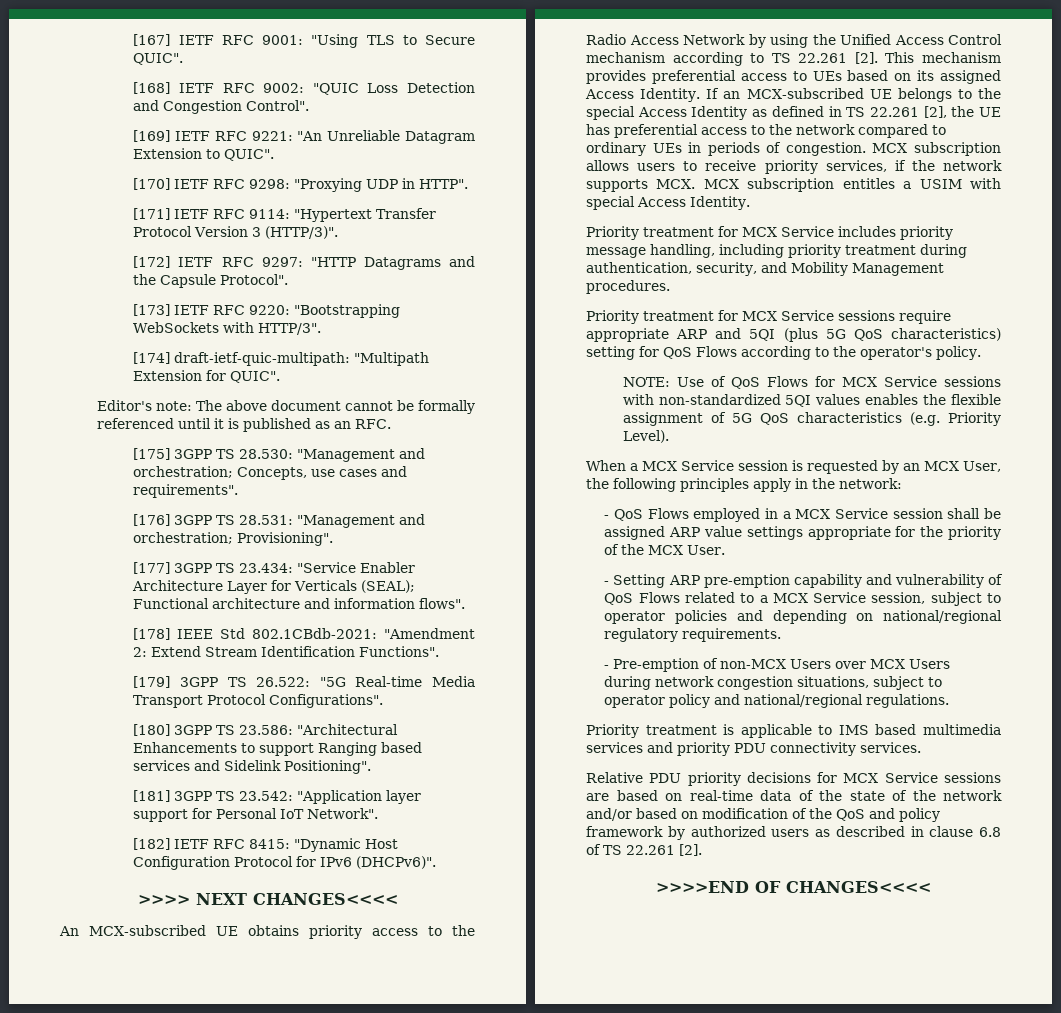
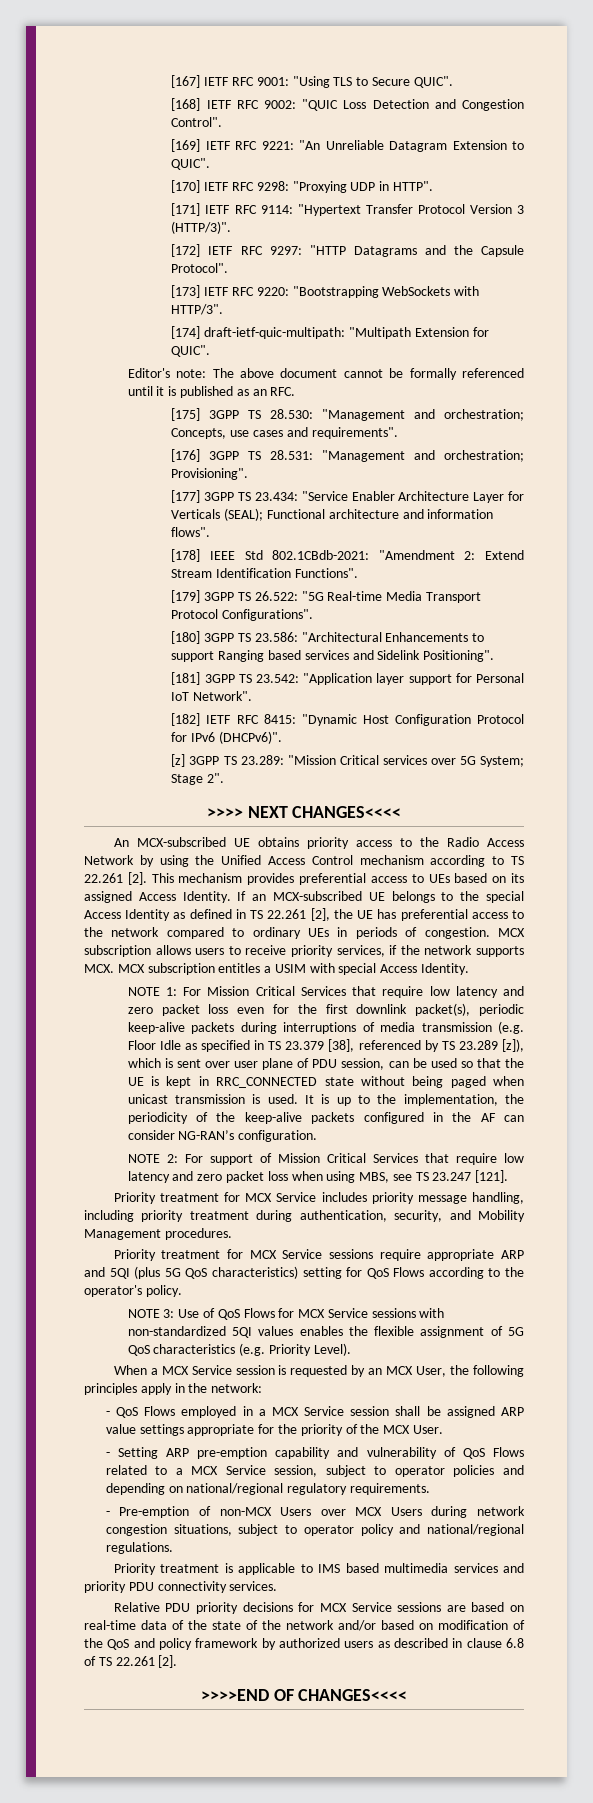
(437, 862) none -> [171,754,524,767] [171,773,225,785] // [z] 3GPP TS 23.289: "Mission Critical services over 5G System; Stage 2".
(750, 203) none -> [127,986,525,998] [127,1003,524,1016] [127,1021,524,1034] [127,1039,524,1052] [127,1058,525,1070] [127,1076,524,1088] [127,1094,524,1106] [127,1112,524,1124] [127,1130,318,1142] [127,1153,524,1165] [127,1170,509,1183] // NOTE 1: For Mission Critical Services that require low latency and zero packet loss even for the first downlink packet(s), periodic keep-alive packets during interruptions of media transmission (e.g. Floor Idle as specified in TS 23.379 [38], referenced by TS 23.289 [z]), which is sent over user plane of PDU session, can be used so that the UE is kept in RRC_CONNECTED state without being paged when unicast transmission is used. It is up to the implementation, the periodicity of the keep-alive packets configured in the AF can consider NG-RAN’s configuration. // NOTE 2: For support of Mission Critical Services that require low latency and zero packet loss when using MBS, see TS 23.247 [121].
[622,377,670,387] NOTE: -> [127,1309,175,1318] NOTE 3:

